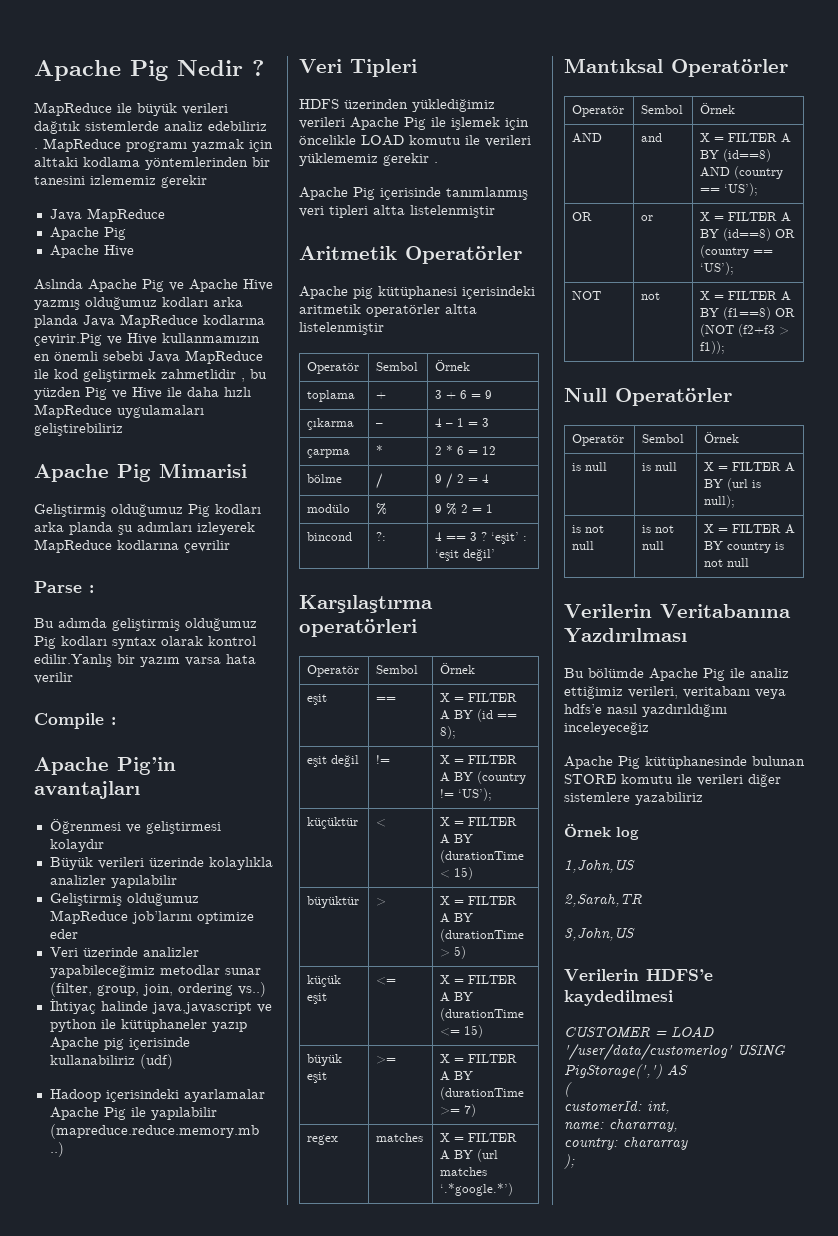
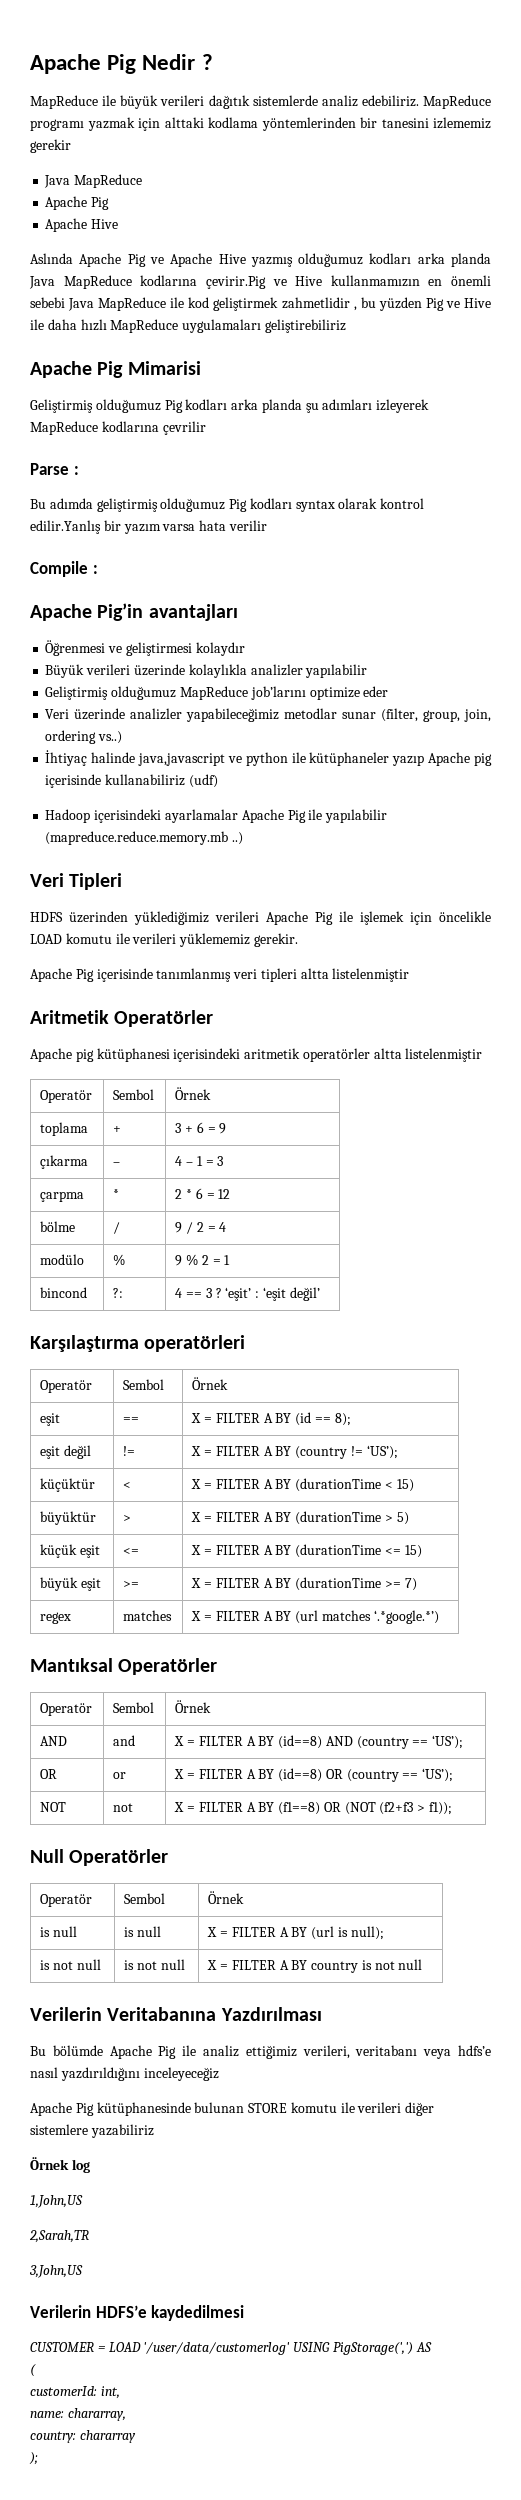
[208,121,267,131] [34,148,38,149] edebiliriz . -> [361,95,419,107] edebiliriz.
[383,153,438,166] gerekir . -> [253,933,298,947] gerekir.

